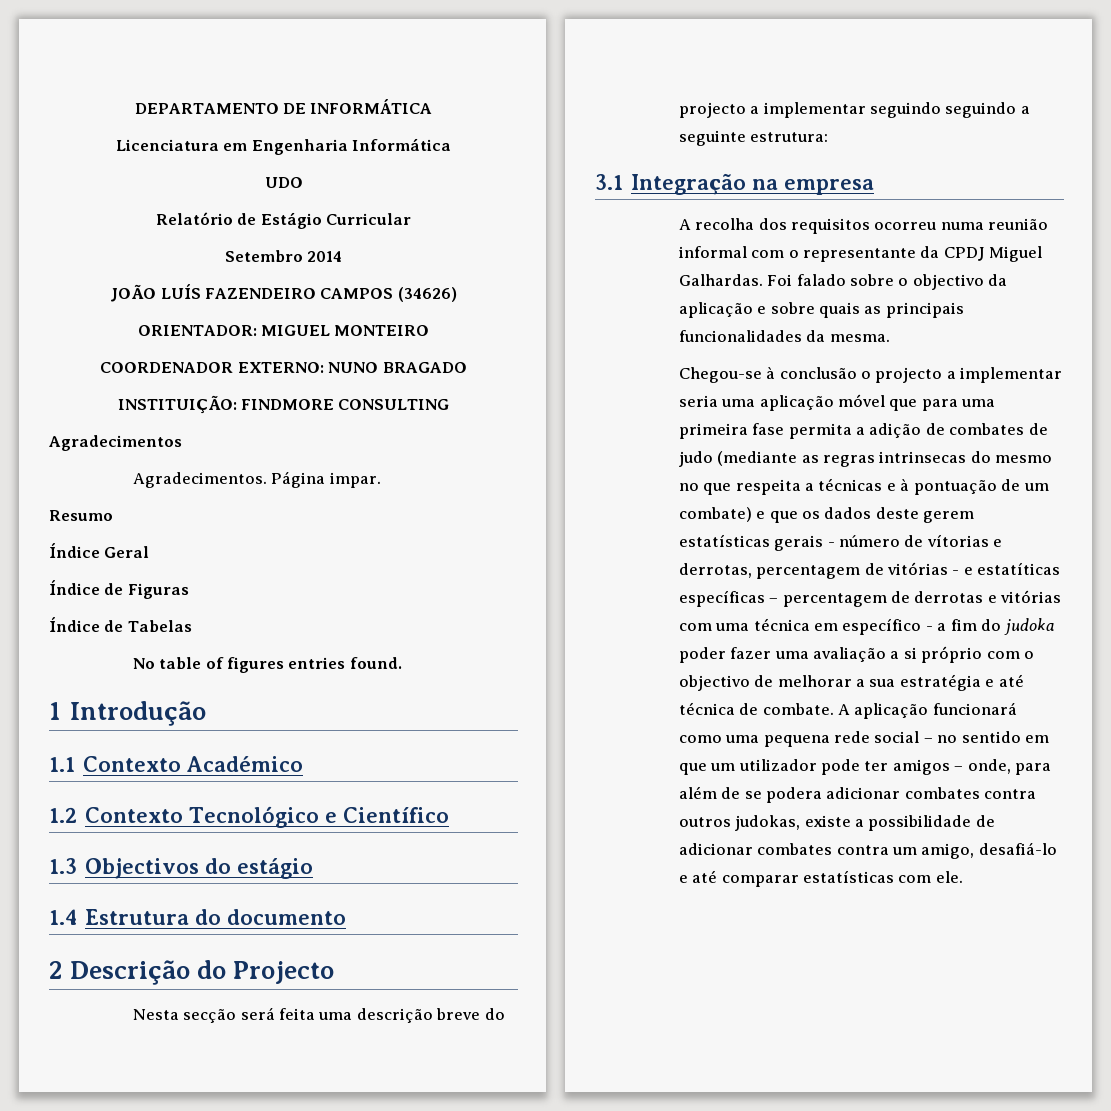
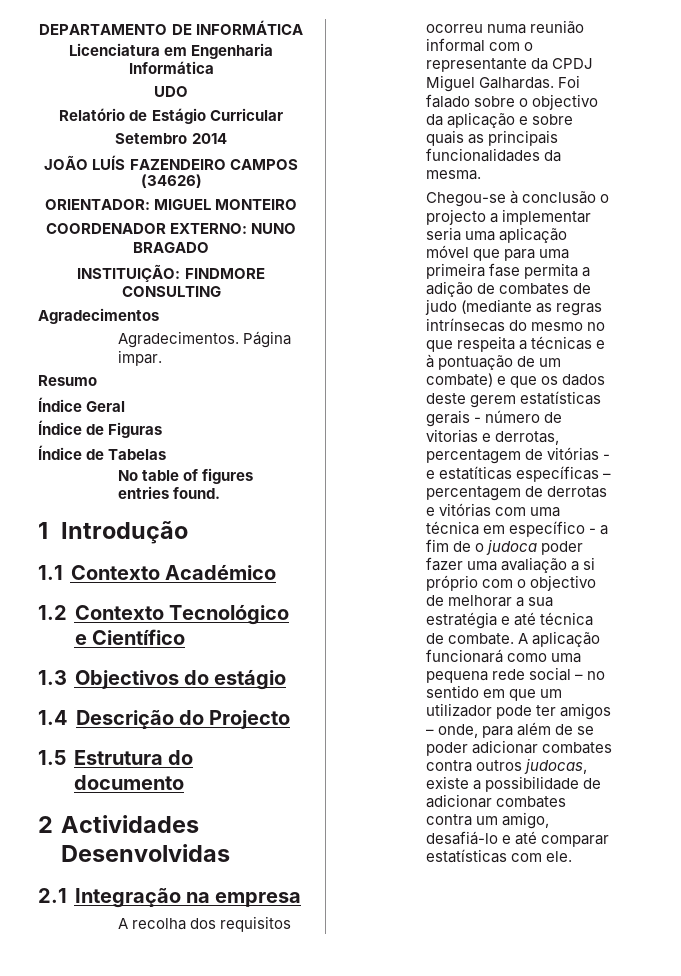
(77, 917) none -> [75,710,291,729] [38,750,66,765] Descrição do Projecto // 1.5
[70,960,335,985] [132,1007,505,1023] [678,102,1030,118] [678,130,829,146] [595,174,623,190] Descrição do Projecto // Nesta secção será feita uma descrição breve do projecto a implementar seguindo seguindo a seguinte estrutura: // 3.1 -> [60,815,199,833] [60,844,230,862] [38,888,67,903] Actividades Desenvolvidas // 2.1
[879,451,967,463] intrinsecas -> [425,318,505,332] intrínsecas
[926,534,989,547] vítorias -> [425,429,478,443] vitorias
[981,618,1054,635] do judoka -> [452,539,537,555] de o judoca
[766,787,823,803] podera -> [425,742,468,756] poder
[735,815,801,831] judokas, -> [523,758,587,774] judocas,

